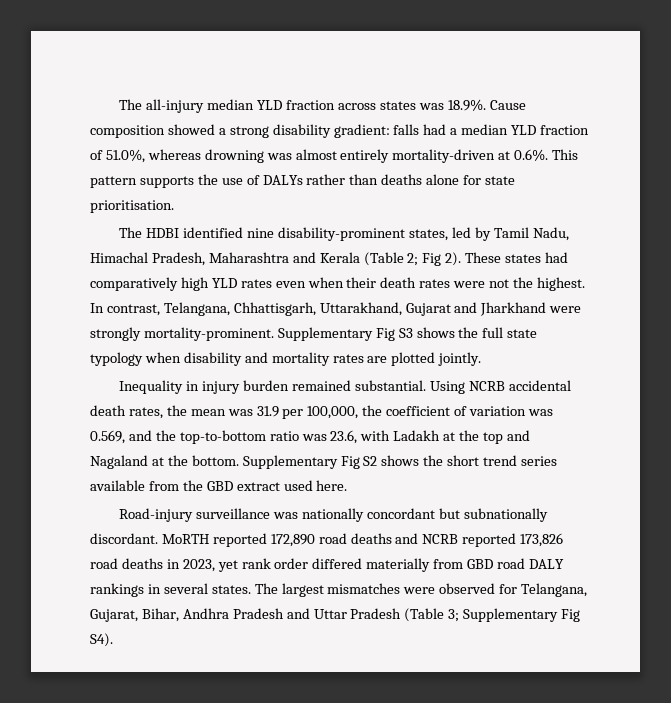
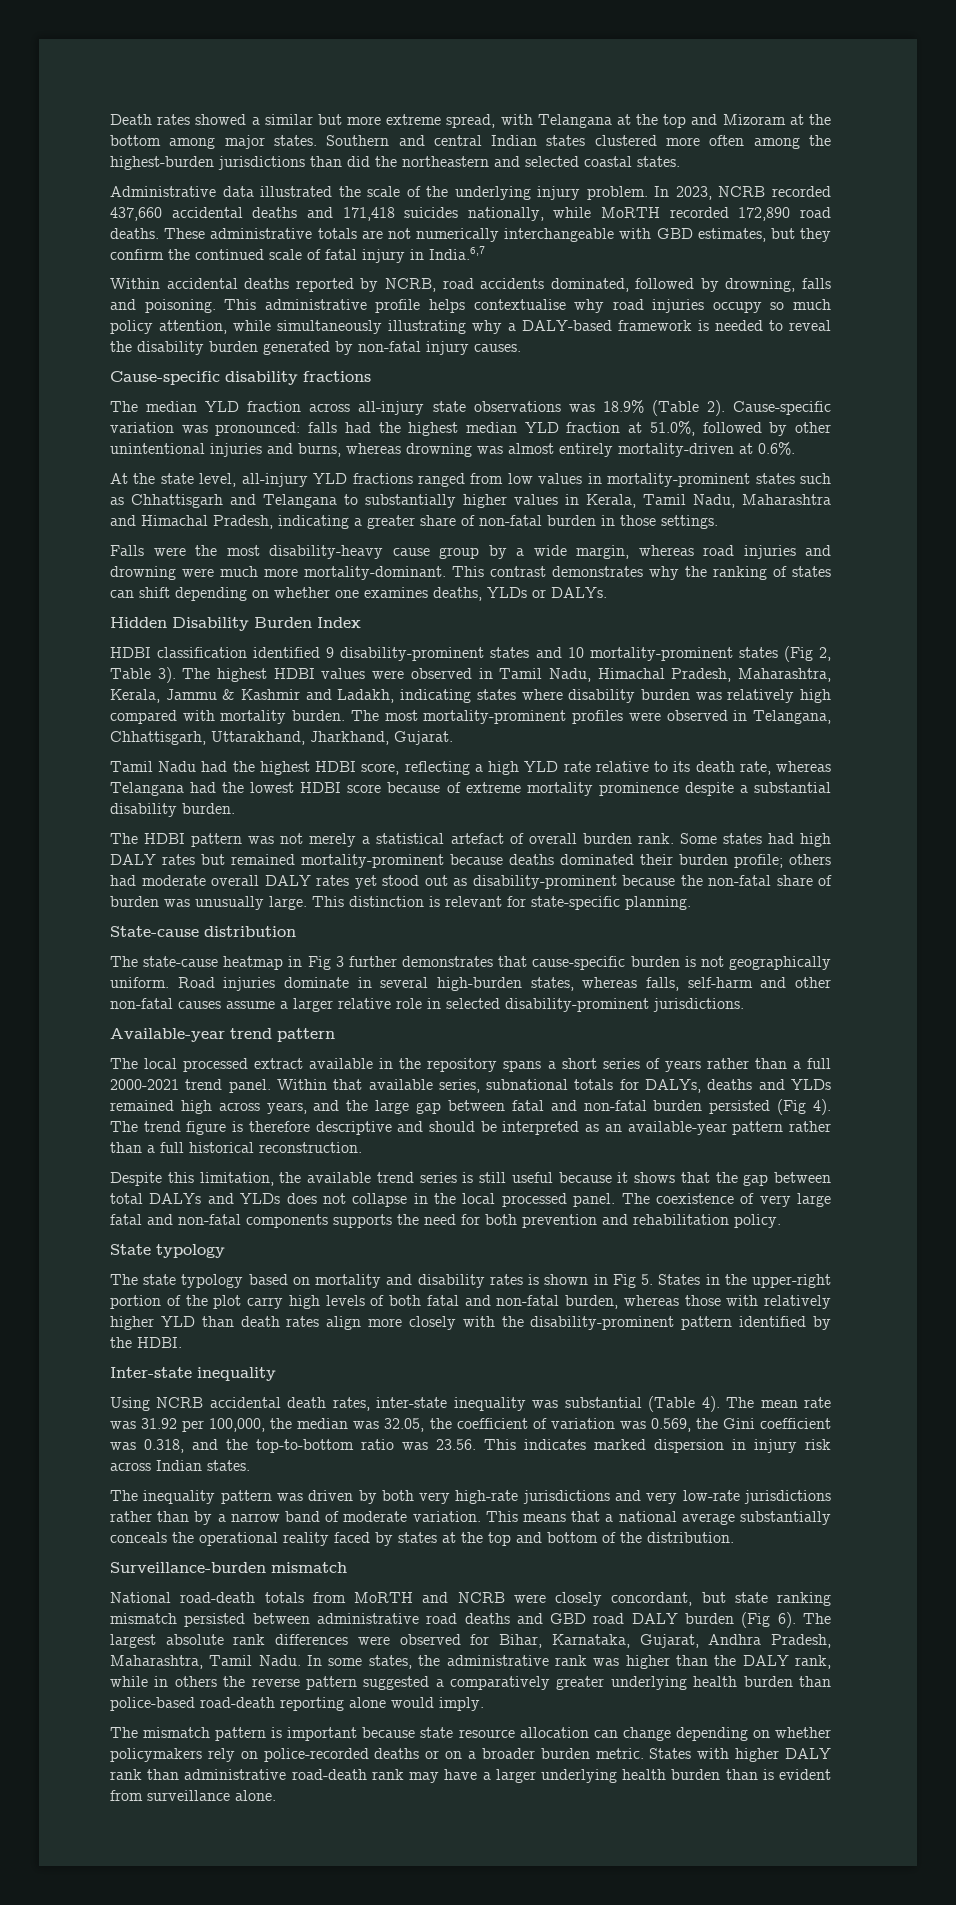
[119,99,526,113] [90,124,590,138] [90,149,145,163] The all-injury median YLD fraction across states was 18.9%. Cause composition showed a strong disability gradient: falls had a median YLD fraction of 51.0%, -> [110,114,831,128] [110,135,831,149] [110,156,680,170] [110,186,832,200] [110,207,831,221] [110,228,831,242] [110,246,485,263] [110,278,832,292] [110,299,831,313] [110,320,831,334] [110,341,521,355] [110,371,371,385] [110,400,832,416] [110,421,831,436] [110,443,341,457] Death rates showed a similar but more extreme spread, with Telangana at the top and Mizoram at the bottom among major states. Southern and central Indian states clustered more often among the highest-burden jurisdictions than did the northeastern and selected coastal states. // Administrative data illustrated the scale of the underlying injury problem. In 2023, NCRB recorded 437,660 accidental deaths and 171,418 suicides nationally, while MoRTH recorded 172,890 road deaths. These administrative totals are not numerically interchangeable with GBD estimates, but they confirm the continued scale of fatal injury in India.6,7 // Within accidental deaths reported by NCRB, road accidents dominated, followed by drowning, falls and poisoning. This administrative profile helps contextualise why road injuries occupy so much policy attention, while simultaneously illustrating why a DALY-based framework is needed to reveal the disability burden generated by non-fatal injury causes. // Cause-specific disability fractions // The median YLD fraction across all-injury state observations was 18.9% (Table 2). Cause-specific variation was pronounced: falls had the highest median YLD fraction at 51.0%, followed by other unintentional injuries and burns,
[552,149,579,160] [90,174,516,188] [90,200,174,213] [119,227,569,241] [90,252,569,266] [90,277,585,291] [90,302,582,316] [90,327,538,341] [90,352,482,366] [119,380,426,394] This pattern supports the use of DALYs rather than deaths alone for state prioritisation. // The HDBI identified nine disability-prominent states, led by Tamil Nadu, Himachal Pradesh, Maharashtra and Kerala (Table 2; Fig 2). These states had comparatively high YLD rates even when their death rates were not the highest. In contrast, Telangana, Chhattisgarh, Uttarakhand, Gujarat and Jharkhand were strongly mortality-prominent. Supplementary Fig S3 shows the full state typology when disability and mortality rates are plotted jointly. // Inequality in injury burden remained substantial. -> [110,473,832,487] [110,494,831,508] [110,515,718,529] [110,545,831,559] [110,566,831,580] [110,587,607,601] [110,617,361,631] [110,646,831,662] [110,667,831,683] [110,689,832,703] [110,710,832,724] [110,731,453,745] [110,761,832,775] [110,782,832,796] [110,803,235,817] [110,833,831,847] [110,854,831,868] [110,875,832,889] [110,896,691,910] [110,926,296,937] [110,956,832,970] [110,977,831,991] [110,998,744,1012] [110,1028,335,1042] [110,1058,831,1072] [110,1079,831,1093] [110,1099,832,1115] [110,1121,831,1135] [110,1142,362,1153] [110,1172,831,1186] [110,1193,831,1207] [110,1214,781,1228] [110,1244,225,1258] [110,1274,832,1288] [110,1295,831,1309] [110,1316,831,1330] [110,1337,182,1348] [110,1367,276,1381] // At the state level, all-injury YLD fractions ranged from low values in mortality-prominent states such as Chhattisgarh and Telangana to substantially higher values in Kerala, Tamil Nadu, Maharashtra and Himachal Pradesh, indicating a greater share of non-fatal burden in those settings. // Falls were the most disability-heavy cause group by a wide margin, whereas road injuries and drowning were much more mortality-dominant. This contrast demonstrates why the ranking of states can shift depending on whether one examines deaths, YLDs or DALYs. // Hidden Disability Burden Index // HDBI classification identified 9 disability-prominent states and 10 mortality-prominent states (Fig 2, Table 3). The highest HDBI values were observed in Tamil Nadu, Himachal Pradesh, Maharashtra, Kerala, Jammu & Kashmir and Ladakh, indicating states where disability burden was relatively high compared with mortality burden. The most mortality-prominent profiles were observed in Telangana, Chhattisgarh, Uttarakhand, Jharkhand, Gujarat. // Tamil Nadu had the highest HDBI score, reflecting a high YLD rate relative to its death rate, whereas Telangana had the lowest HDBI score because of extreme mortality prominence despite a substantial disability burden. // The HDBI pattern was not merely a statistical artefact of overall burden rank. Some states had high DALY rates but remained mortality-prominent because deaths dominated their burden profile; others had moderate overall DALY rates yet stood out as disability-prominent because the non-fatal share of burden was unusually large. This distinction is relevant for state-specific planning. // State-cause distribution // The state-cause heatmap in Fig 3 further demonstrates that cause-specific burden is not geographically uniform. Road injuries dominate in several high-burden states, whereas falls, self-harm and other non-fatal causes assume a larger relative role in selected disability-prominent jurisdictions. // Available-year trend pattern // The local processed extract available in the repository spans a short series of years rather than a full 2000-2021 trend panel. Within that available series, subnational totals for DALYs, deaths and YLDs remained high across years, and the large gap between fatal and non-fatal burden persisted (Fig 4). The trend figure is therefore descriptive and should be interpreted as an available-year pattern rather than a full historical reconstruction. // Despite this limitation, the available trend series is still useful because it shows that the gap between total DALYs and YLDs does not collapse in the local processed panel. The coexistence of very large fatal and non-fatal components supports the need for both prevention and rehabilitation policy. // State typology // The state typology based on mortality and disability rates is shown in Fig 5. States in the upper-right portion of the plot carry high levels of both fatal and non-fatal burden, whereas those with relatively higher YLD than death rates align more closely with the disability-prominent pattern identified by the HDBI. // Inter-state inequality //
[166,405,359,419] the mean was 31.9 per 100,000, -> [376,1396,831,1412] [110,1418,425,1432] inter-state inequality was substantial (Table 4). The mean rate was 31.92 per 100,000, the median was 32.05,
(125, 437) none -> [695,1418,831,1429] [110,1439,184,1453] the Gini coefficient was 0.318,
[330,430,530,444] [90,455,558,469] [90,480,348,491] [119,508,548,522] [90,533,564,547] [90,558,564,572] [90,583,588,597] [90,608,581,622] [90,633,113,647] 23.6, with Ladakh at the top and Nagaland at the bottom. Supplementary Fig S2 shows the short trend series available from the GBD extract used here. // Road-injury surveillance was nationally concordant but subnationally discordant. MoRTH reported 172,890 road deaths and NCRB reported 173,826 road deaths in 2023, yet rank order differed materially from GBD road DALY rankings in several states. The largest mismatches were observed for Telangana, Gujarat, Bihar, Andhra Pradesh and Uttar Pradesh (Table 3; Supplementary Fig S4). -> [436,1439,831,1453] [110,1460,250,1471] [110,1490,831,1504] [110,1511,831,1525] [110,1532,734,1546] [110,1562,347,1573] [110,1592,831,1606] [110,1612,831,1628] [110,1634,832,1648] [110,1655,831,1669] [110,1676,831,1690] [110,1697,484,1711] [110,1727,832,1741] [110,1748,831,1762] [110,1769,831,1783] [110,1790,276,1801] 23.56. This indicates marked dispersion in injury risk across Indian states. // The inequality pattern was driven by both very high-rate jurisdictions and very low-rate jurisdictions rather than by a narrow band of moderate variation. This means that a national average substantially conceals the operational reality faced by states at the top and bottom of the distribution. // Surveillance-burden mismatch // National road-death totals from MoRTH and NCRB were closely concordant, but state ranking mismatch persisted between administrative road deaths and GBD road DALY burden (Fig 6). The largest absolute rank differences were observed for Bihar, Karnataka, Gujarat, Andhra Pradesh, Maharashtra, Tamil Nadu. In some states, the administrative rank was higher than the DALY rank, while in others the reverse pattern suggested a comparatively greater underlying health burden than police-based road-death reporting alone would imply. // The mismatch pattern is important because state resource allocation can change depending on whether policymakers rely on police-recorded deaths or on a broader burden metric. States with higher DALY rank than administrative road-death rank may have a larger underlying health burden than is evident from surveillance alone.

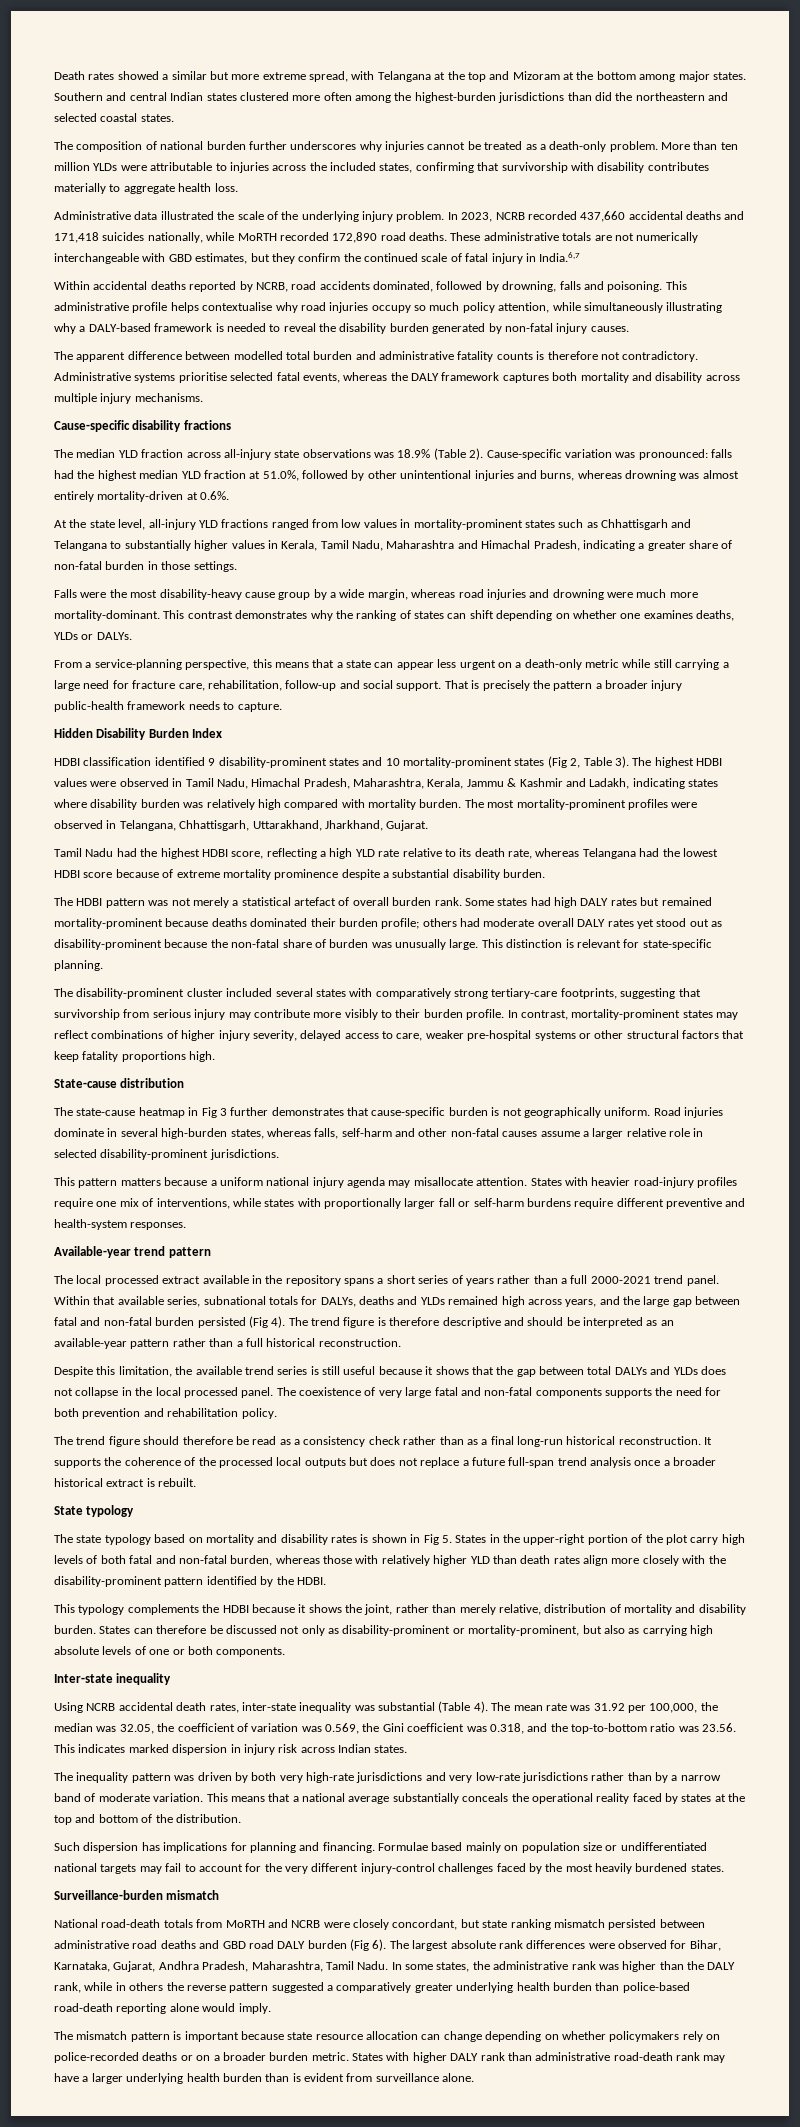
(680, 161) none -> [54,141,738,152] [54,162,709,173] [54,183,238,194] // The composition of national burden further underscores why injuries cannot be treated as a death-only problem. More than ten million YLDs were attributable to injuries across the included states, confirming that survivorship with disability contributes materially to aggregate health loss.
(521, 348) none -> [54,351,699,362] [54,372,740,383] [54,393,203,404] // The apparent difference between modelled total burden and administrative fatality counts is therefore not contradictory. Administrative systems prioritise selected fatal events, whereas the DALY framework captures both mortality and disability across multiple injury mechanisms.
(607, 592) none -> [54,659,729,670] [54,680,683,691] [54,701,282,712] // From a service-planning perspective, this means that a state can appear less urgent on a death-only metric while still carrying a large need for fracture care, rehabilitation, follow-up and social support. That is precisely the pattern a broader injury public-health framework needs to capture.
(691, 903) none -> [54,988,701,999] [54,1009,738,1020] [54,1030,745,1041] [54,1051,216,1062] // The disability-prominent cluster included several states with comparatively strong tertiary-care footprints, suggesting that survivorship from serious injury may contribute more visibly to their burden profile. In contrast, mortality-prominent states may reflect combinations of higher injury severity, delayed access to care, weaker pre-hospital systems or other structural factors that keep fatality proportions high.
(744, 1005) none -> [54,1177,737,1188] [54,1198,746,1209] [54,1219,187,1230] // This pattern matters because a uniform national injury agenda may misallocate attention. States with heavier road-injury profiles require one mix of interventions, while states with proportionally larger fall or self-harm burdens require different preventive and health-system responses.
(781, 1221) none -> [54,1436,713,1447] [54,1457,717,1468] [54,1478,197,1487] // The trend figure should therefore be read as a consistency check rather than as a final long-run historical reconstruction. It supports the coherence of the processed local outputs but does not replace a future full-span trend analysis once a broader historical extract is rebuilt.
(182, 1342) none -> [54,1604,746,1615] [54,1625,713,1636] [54,1646,286,1657] // This typology complements the HDBI because it shows the joint, rather than merely relative, distribution of mortality and disability burden. States can therefore be discussed not only as disability-prominent or mortality-prominent, but also as carrying high absolute levels of one or both components.
(734, 1537) none -> [54,1842,707,1853] [54,1863,724,1874] // Such dispersion has implications for planning and financing. Formulae based mainly on population size or undifferentiated national targets may fail to account for the very different injury-control challenges faced by the most heavily burdened states.

